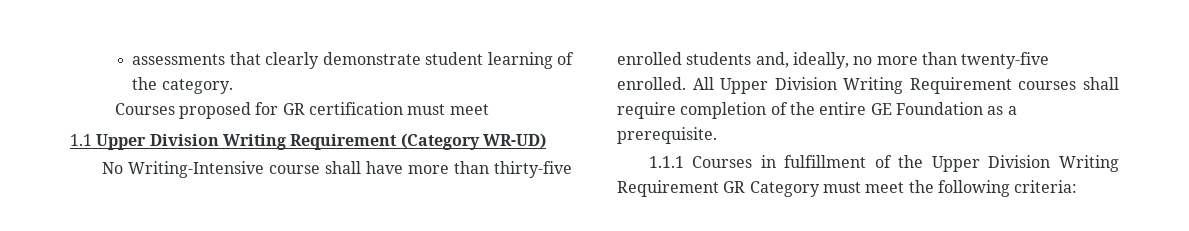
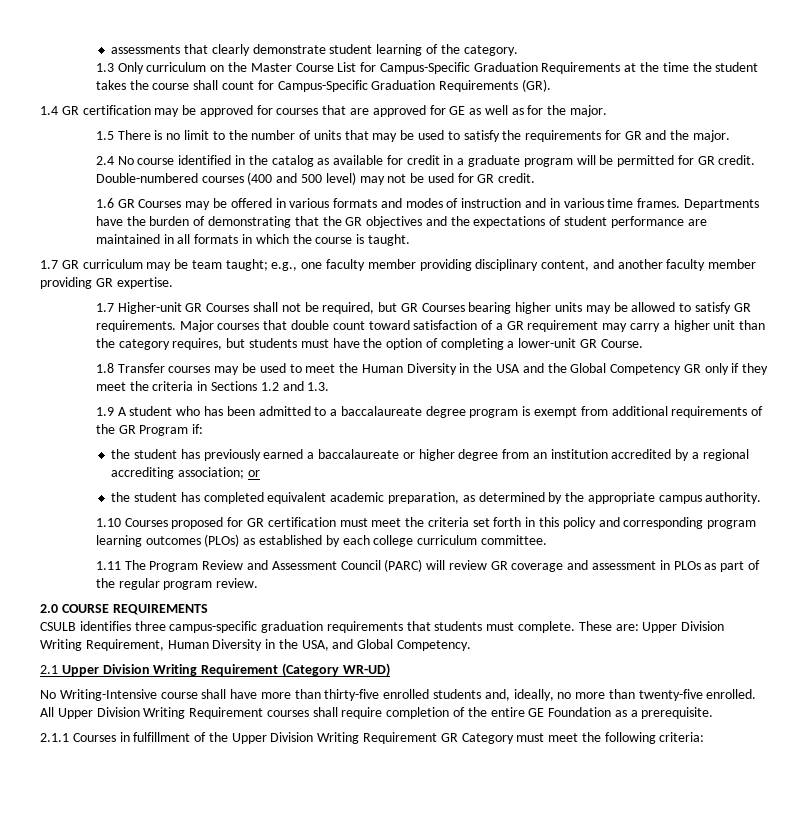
(233, 86) none -> [95,62,759,74] [95,79,551,92] [40,105,608,117] [95,130,731,142] [95,155,756,167] [95,172,536,185] [95,198,759,210] [95,216,707,228] [95,234,410,246] [40,259,757,271] [40,277,173,289] [95,302,751,314] [95,320,766,332] [95,338,643,350] [95,363,769,375] [95,381,330,391] [95,406,764,418] [95,424,204,436] [111,449,749,461] [111,467,260,479] [111,492,762,504] [95,518,121,527] 1.3 Only curriculum on the Master Course List for Campus-Specific Graduation Requirements at the time the student takes the course shall count for Campus-Specific Graduation Requirements (GR). // 1.4 GR certification may be approved for courses that are approved for GE as well as for the major. // 1.5 There is no limit to the number of units that may be used to satisfy the requirements for GR and the major. // 2.4 No course identified in the catalog as available for credit in a graduate program will be permitted for GR credit. Double-numbered courses (400 and 500 level) may not be used for GR credit. // 1.6 GR Courses may be offered in various formats and modes of instruction and in various time frames. Departments have the burden of demonstrating that the GR objectives and the expectations of student performance are maintained in all formats in which the course is taught. // 1.7 GR curriculum may be team taught; e.g., one faculty member providing disciplinary content, and another faculty member providing GR expertise. // 1.7 Higher-unit GR Courses shall not be required, but GR Courses bearing higher units may be allowed to satisfy GR requirements. Major courses that double count toward satisfaction of a GR requirement may carry a higher unit than the category requires, but students must have the option of completing a lower-unit GR Course. // 1.8 Transfer courses may be used to meet the Human Diversity in the USA and the Global Competency GR only if they meet the criteria in Sections 1.2 and 1.3. // 1.9 A student who has been admitted to a baccalaureate degree program is exempt from additional requirements of the GR Program if: // the student has previously earned a baccalaureate or higher degree from an institution accredited by a regional accrediting association; or // the student has completed equivalent academic preparation, as determined by the appropriate campus authority. // 1.10
[70,134,92,146] // 1.1 -> [405,517,757,529] [95,534,547,547] [95,559,760,572] [95,578,259,590] [40,604,208,615] [40,621,725,633] [40,639,472,651] [40,665,58,674] the criteria set forth in this policy and corresponding program learning outcomes (PLOs) as established by each college curriculum committee. // 1.11 The Program Review and Assessment Council (PARC) will review GR coverage and assessment in PLOs as part of the regular program review. // 2.0 COURSE REQUIREMENTS // CSULB identifies three campus-specific graduation requirements that students must complete. These are: Upper Division Writing Requirement, Human Diversity in the USA, and Global Competency. // 2.1
[648,156,684,168] 1.1.1 -> [40,733,69,742] 2.1.1

